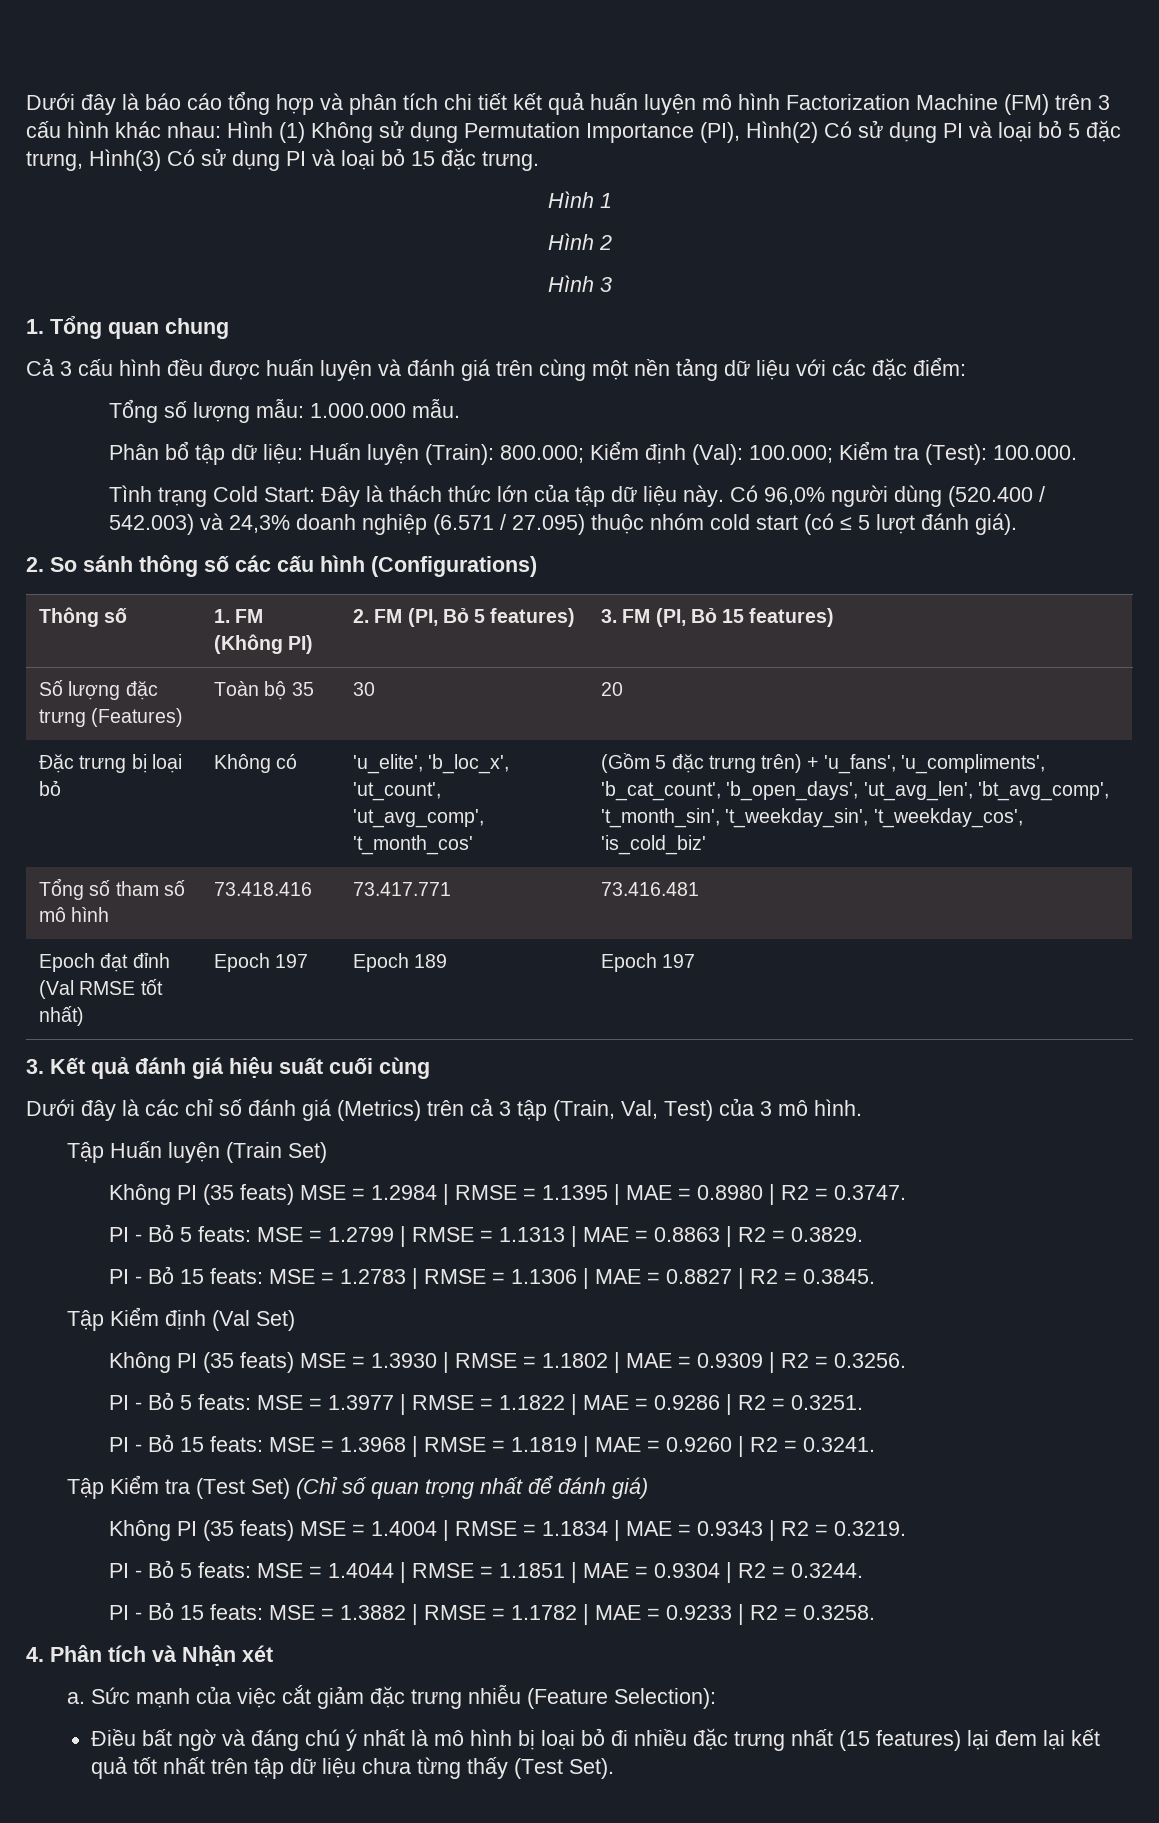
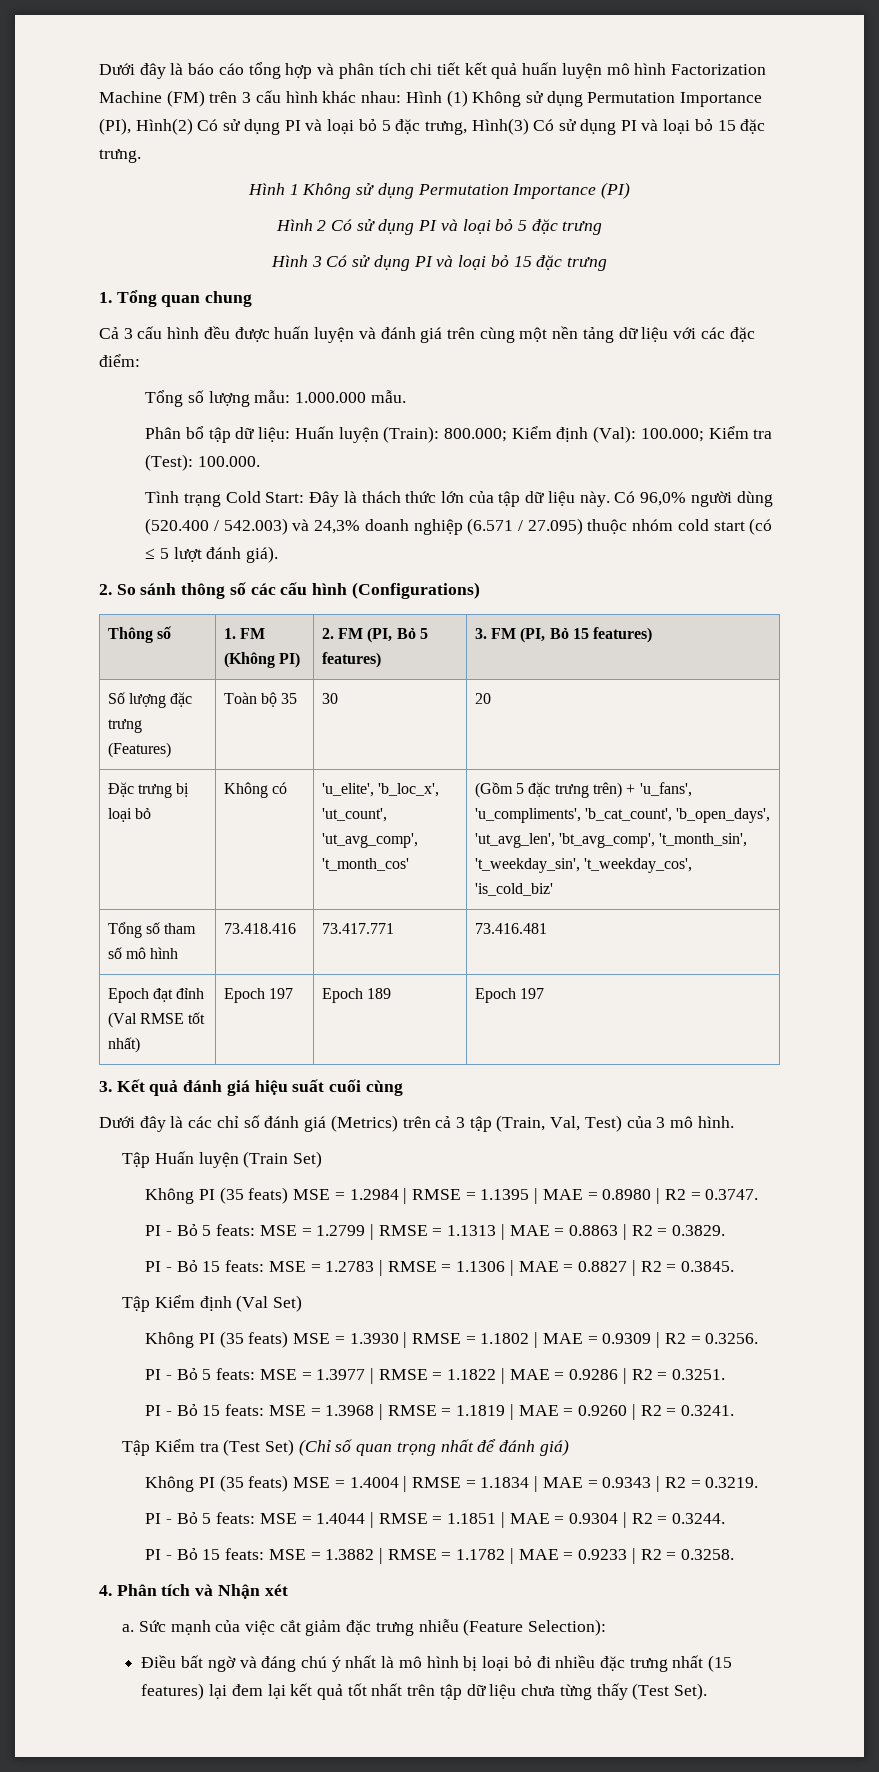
[547,233,612,250] [547,275,612,292] // Hình 2 // Hình 3 -> [302,182,631,199] [275,219,603,235] [271,255,607,271] Không sử dụng Permutation Importance (PI) // Hình 2 Có sử dụng PI và loại bỏ 5 đặc trưng // Hình 3 Có sử dụng PI và loại bỏ 15 đặc trưng

